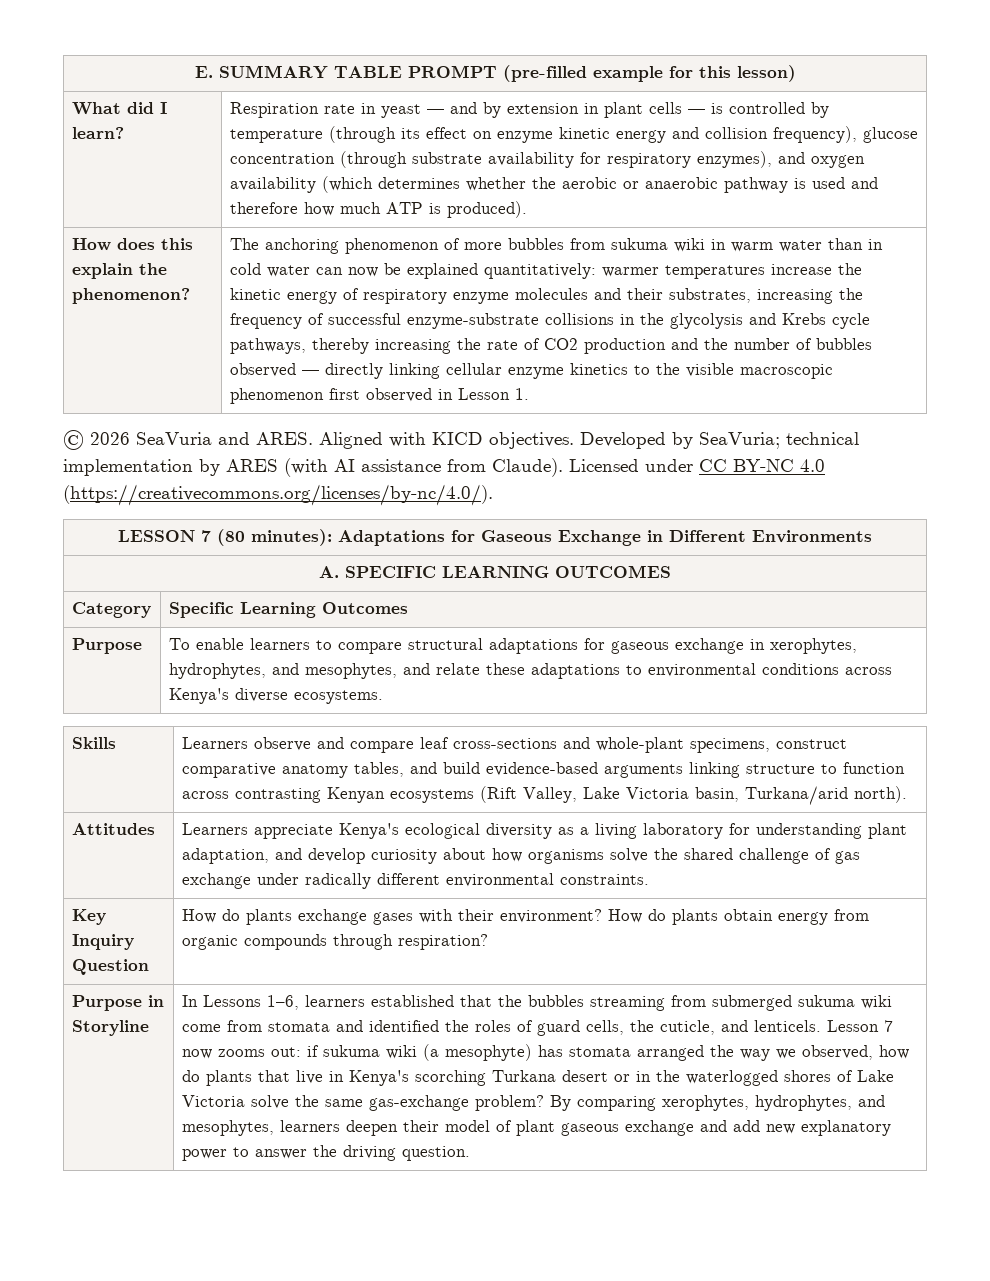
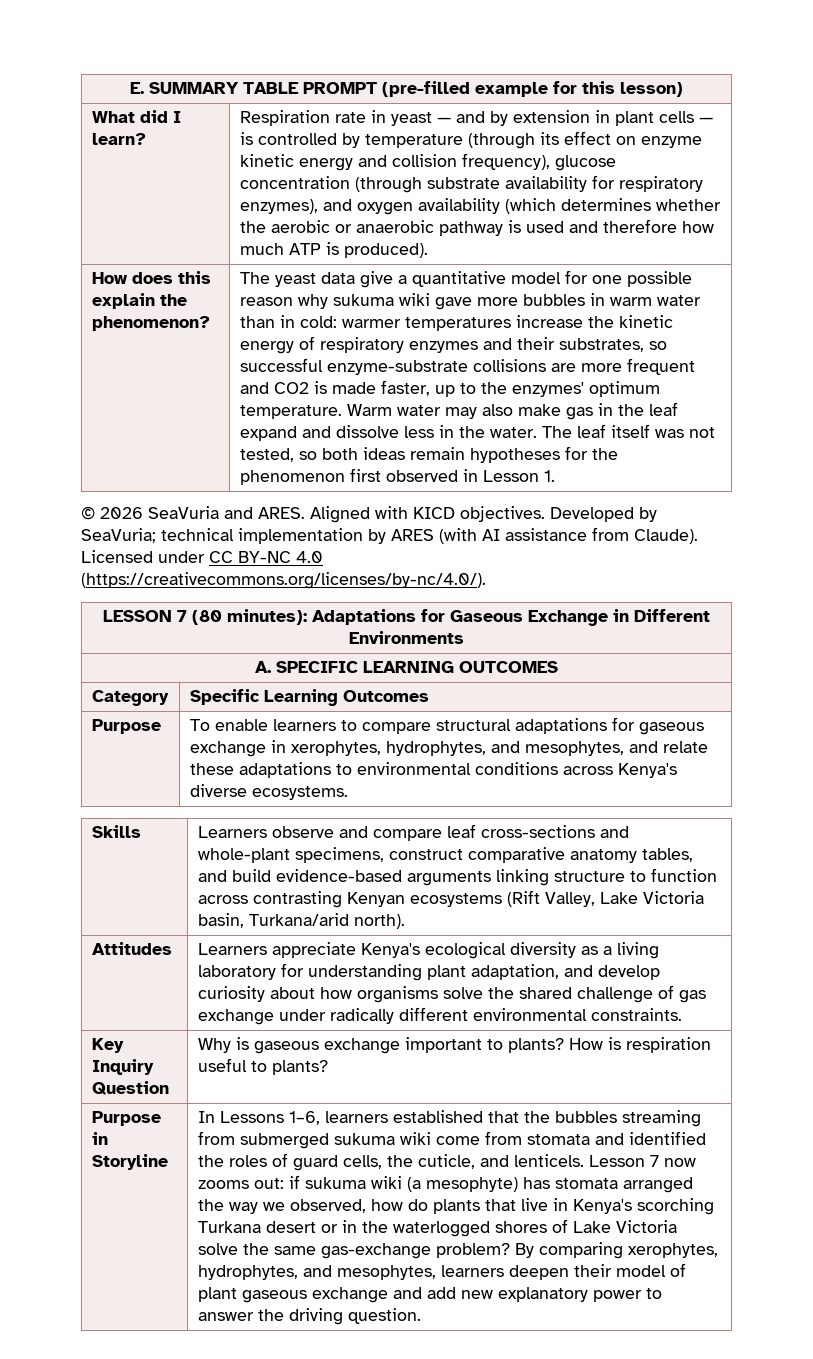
[264,238,705,254] anchoring phenomenon of more bubbles from sukuma wiki -> [274,270,692,288] [239,293,585,310] yeast data give a quantitative model for one possible reason why sukuma wiki gave more bubbles
[229,263,596,279] cold water can now be explained quantitatively: -> [299,316,337,328] cold:
[452,288,588,304] enzyme molecules -> [408,341,478,353] enzymes
[756,288,863,304] [229,313,870,329] [229,338,872,354] [229,363,833,379] increasing the frequency of successful enzyme-substrate collisions in the glycolysis and Krebs cycle pathways, thereby increasing the rate of CO2 production and the number of bubbles observed — directly linking cellular enzyme kinetics to the visible macroscopic -> [648,341,667,350] [239,358,695,375] [239,380,660,397] [239,402,678,420] [239,424,715,441] [239,446,618,463] so successful enzyme-substrate collisions are more frequent and CO2 is made faster, up to the enzymes' optimum temperature. Warm water may also make gas in the leaf expand and dissolve less in the water. The leaf itself was not tested, so both ideas remain hypotheses for the
[181,909,869,925] [181,934,488,950] How do plants exchange gases with their environment? How do plants obtain energy from organic compounds through respiration? -> [197,1037,711,1054] [197,1058,328,1075] Why is gaseous exchange important to plants? How is respiration useful to plants?

